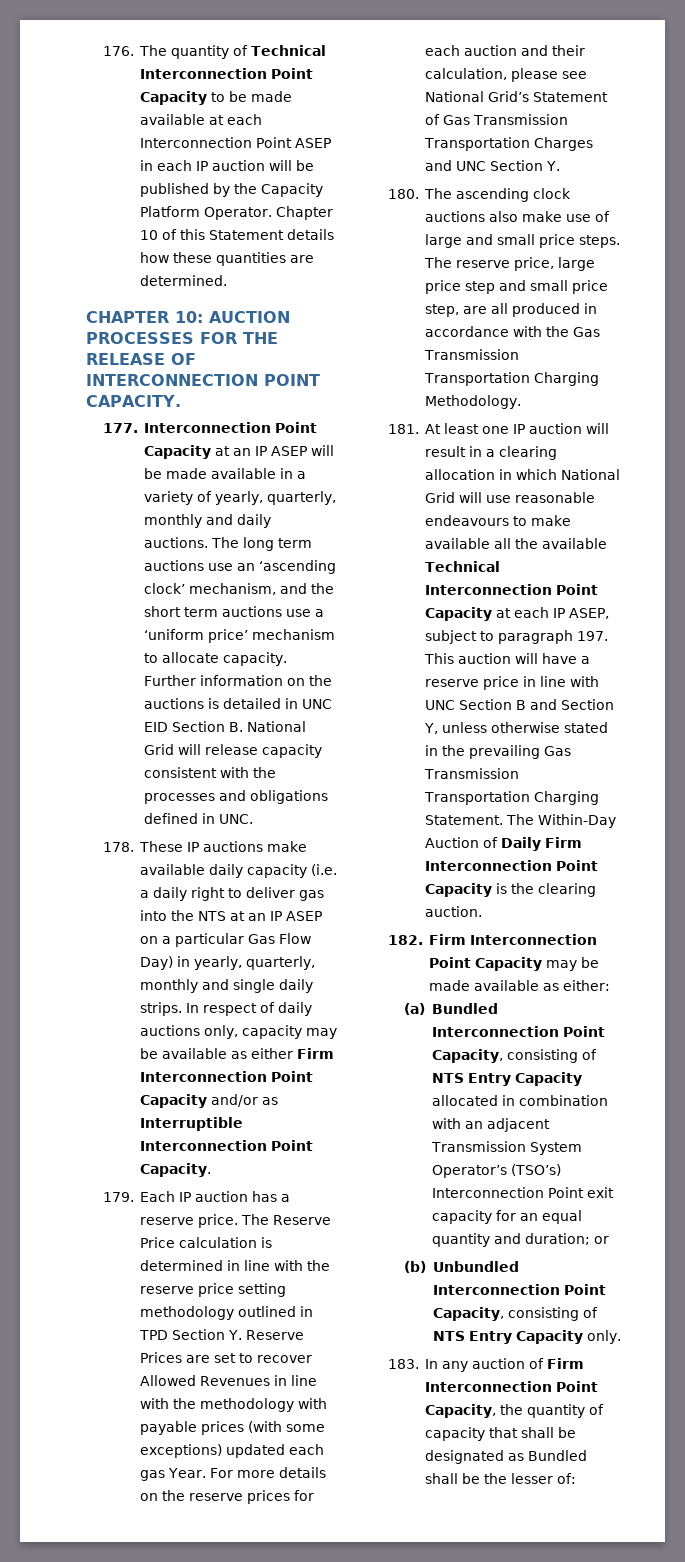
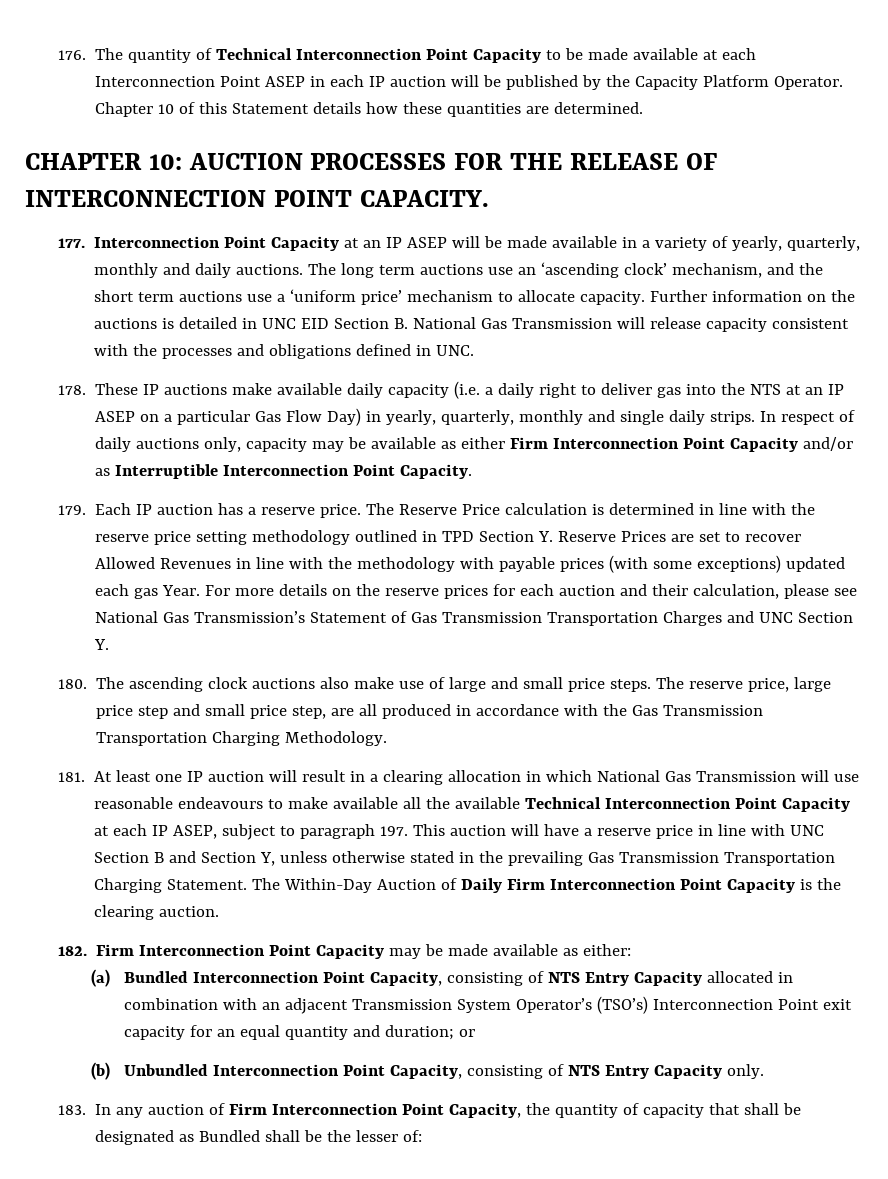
[144,744,175,755] Grid -> [481,318,613,329] Gas Transmission
[488,91,530,102] Grid’s -> [163,611,306,623] Gas Transmission’s
[425,492,456,503] Grid -> [665,771,797,782] Gas Transmission

